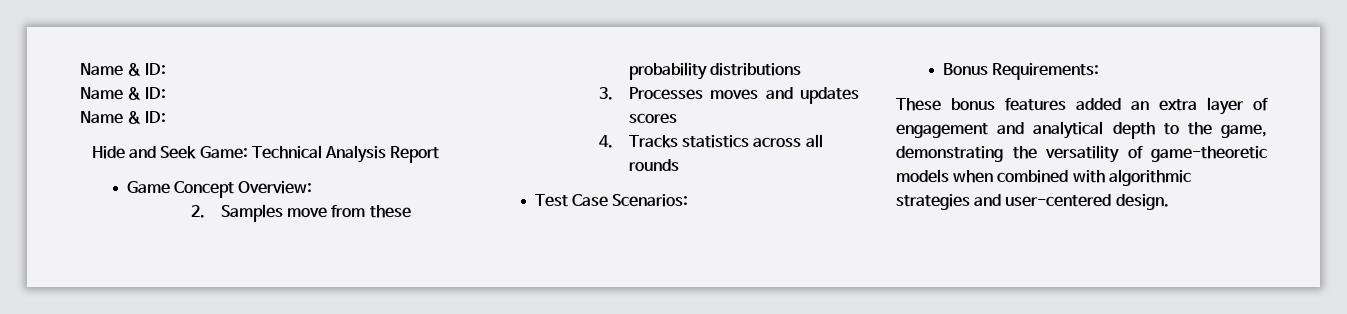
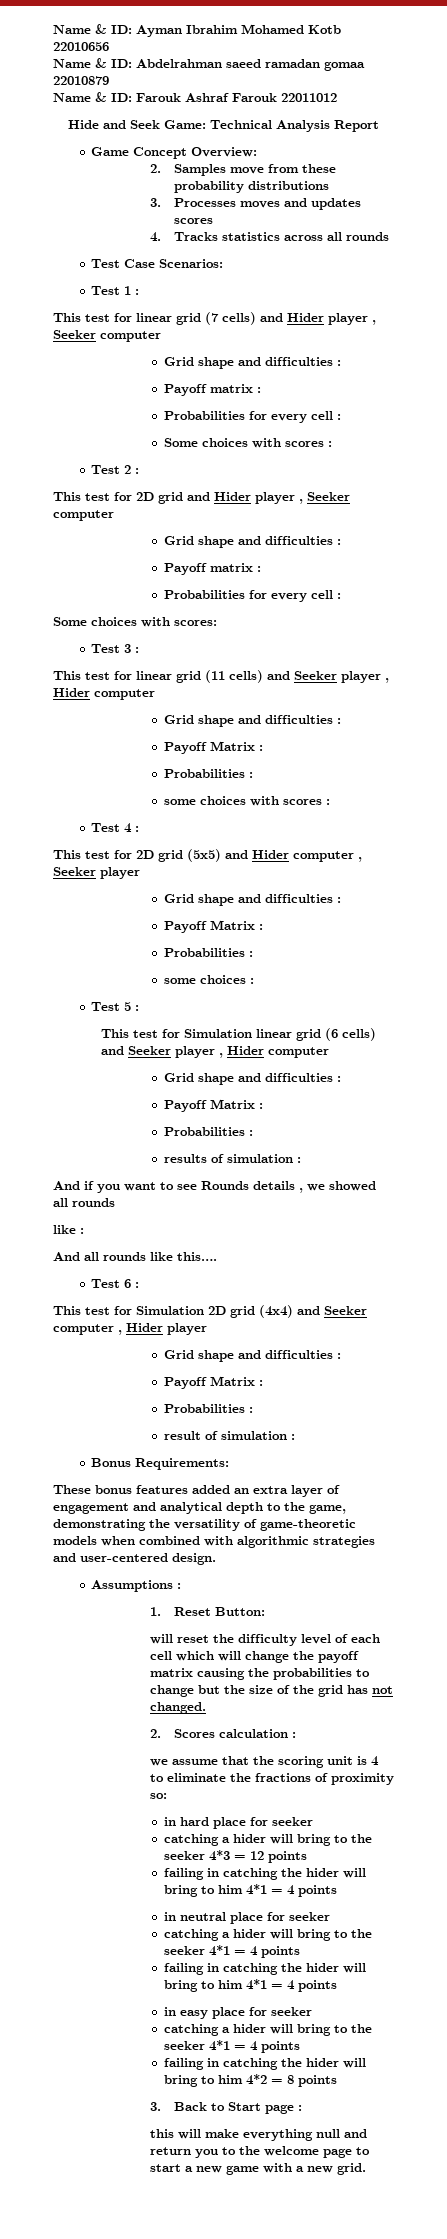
[80,63,167,76] [80,87,167,100] [80,111,167,124] Name & ID: // Name & ID: // Name & ID: -> [53,24,341,37] [53,42,109,51] [53,58,365,71] [53,76,109,85] [53,92,337,102] Name & ID: Ayman Ibrahim Mohamed Kotb 22010656 // Name & ID: Abdelrahman saeed ramadan gomaa 22010879 // Name & ID: Farouk Ashraf Farouk 22011012
(689, 200) none -> [91,286,140,295] [53,312,376,325] [53,330,161,342] [164,357,342,369] [164,384,262,396] [164,411,342,423] [164,438,333,448] [91,465,140,474] [53,492,350,504] [53,510,114,521] [164,536,342,548] [164,563,262,575] [164,590,342,602] [53,617,217,627] [91,644,140,653] [53,670,389,683] [53,688,155,700] [164,715,342,727] [164,741,264,754] [164,769,254,778] [164,796,331,806] [91,823,140,833] [53,849,362,862] [53,867,140,879] [164,894,342,906] [164,920,264,933] [164,948,254,957] [164,975,255,984] [91,1002,140,1011] [101,1028,377,1041] [101,1046,330,1058] [164,1073,342,1085] [164,1099,264,1112] [164,1127,254,1136] [164,1154,302,1163] [53,1181,376,1193] [53,1198,115,1207] [53,1225,84,1234] [53,1252,217,1261] [91,1279,140,1288] [53,1305,367,1318] [53,1323,207,1335] [164,1350,342,1362] [164,1376,264,1389] [164,1404,254,1413] [164,1431,296,1440] // Test 1 : // This test for linear grid (7 cells) and Hider player , Seeker computer // Grid shape and difficulties : // Payoff matrix : // Probabilities for every cell : // Some choices with scores : // Test 2 : // This test for 2D grid and Hider player , Seeker computer // Grid shape and difficulties : // Payoff matrix : // Probabilities for every cell : // Some choices with scores: // Test 3 : // This test for linear grid (11 cells) and Seeker player , Hider computer // Grid shape and difficulties : // Payoff Matrix : // Probabilities : // some choices with scores : // Test 4 : // This test for 2D grid (5x5) and Hider computer , Seeker player // Grid shape and difficulties : // Payoff Matrix : // Probabilities : // some choices : // Test 5 : // This test for Simulation linear grid (6 cells) and Seeker player , Hider computer // Grid shape and difficulties : // Payoff Matrix : // Probabilities : // results of simulation : // And if you want to see Rounds details , we showed all rounds // like : // And all rounds like this…. // Test 6 : // This test for Simulation 2D grid (4x4) and Seeker computer , Hider player // Grid shape and difficulties : // Payoff Matrix : // Probabilities : // result of simulation :
(1169, 202) none -> [91,1580,182,1592] [149,1607,265,1616] [149,1634,380,1646] [149,1651,359,1663] [149,1668,370,1680] [149,1685,393,1697] [149,1702,206,1714] [149,1729,296,1738] [149,1756,379,1768] [149,1773,394,1785] [149,1793,167,1799] [164,1817,314,1829] [164,1834,373,1846] [164,1850,308,1863] [164,1868,367,1880] [164,1884,338,1897] [164,1912,331,1924] [164,1929,373,1941] [164,1945,301,1958] [164,1963,367,1975] [164,1979,338,1992] [164,2007,313,2019] [164,2024,373,2036] [164,2040,301,2053] [164,2058,367,2070] [164,2074,338,2087] [149,2102,302,2114] [149,2129,367,2141] [149,2146,370,2158] [149,2163,366,2175] // Assumptions : // 1. Reset Button: // will reset the difficulty level of each cell which will change the payoff matrix causing the probabilities to change but the size of the grid has not changed. // 2. Scores calculation : // we assume that the scoring unit is 4 to eliminate the fractions of proximity so: // in hard place for seeker // catching a hider will bring to the seeker 4*3 = 12 points // failing in catching the hider will bring to him 4*1 = 4 points // in neutral place for seeker // catching a hider will bring to the seeker 4*1 = 4 points // failing in catching the hider will bring to him 4*1 = 4 points // in easy place for seeker // catching a hider will bring to the seeker 4*1 = 4 points // failing in catching the hider will bring to him 4*2 = 8 points // 3. Back to Start page : // this will make everything null and return you to the welcome page to start a new game with a new grid.

